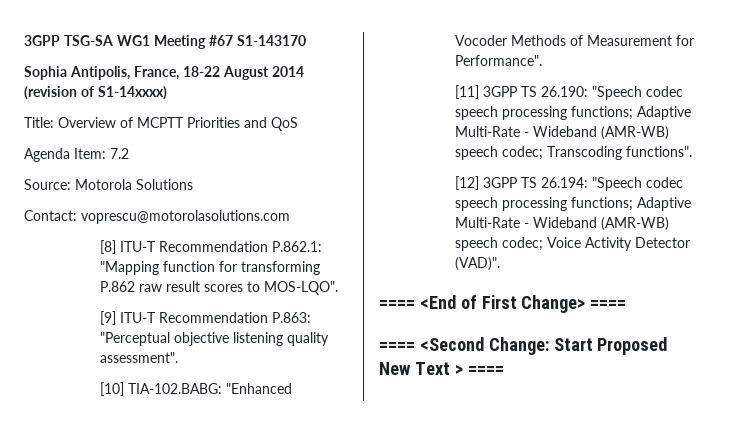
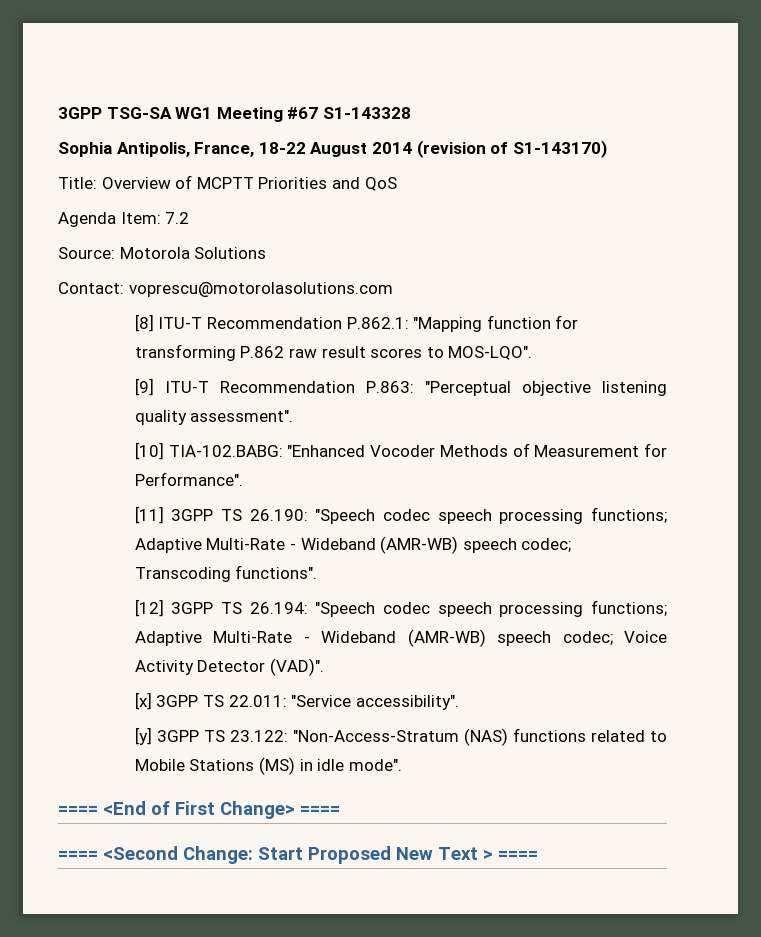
[237,35,306,46] S1-143170 -> [322,107,411,119] S1-143328
[98,86,167,100] S1-14xxxx) -> [512,140,607,158] S1-143170)
(501, 264) none -> [134,692,459,710] [134,727,667,746] [134,757,402,775] // [x] 3GPP TS 22.011: "Service accessibility". // [y] 3GPP TS 23.122: "Non-Access-Stratum (NAS) functions related to Mobile Stations (MS) in idle mode".

